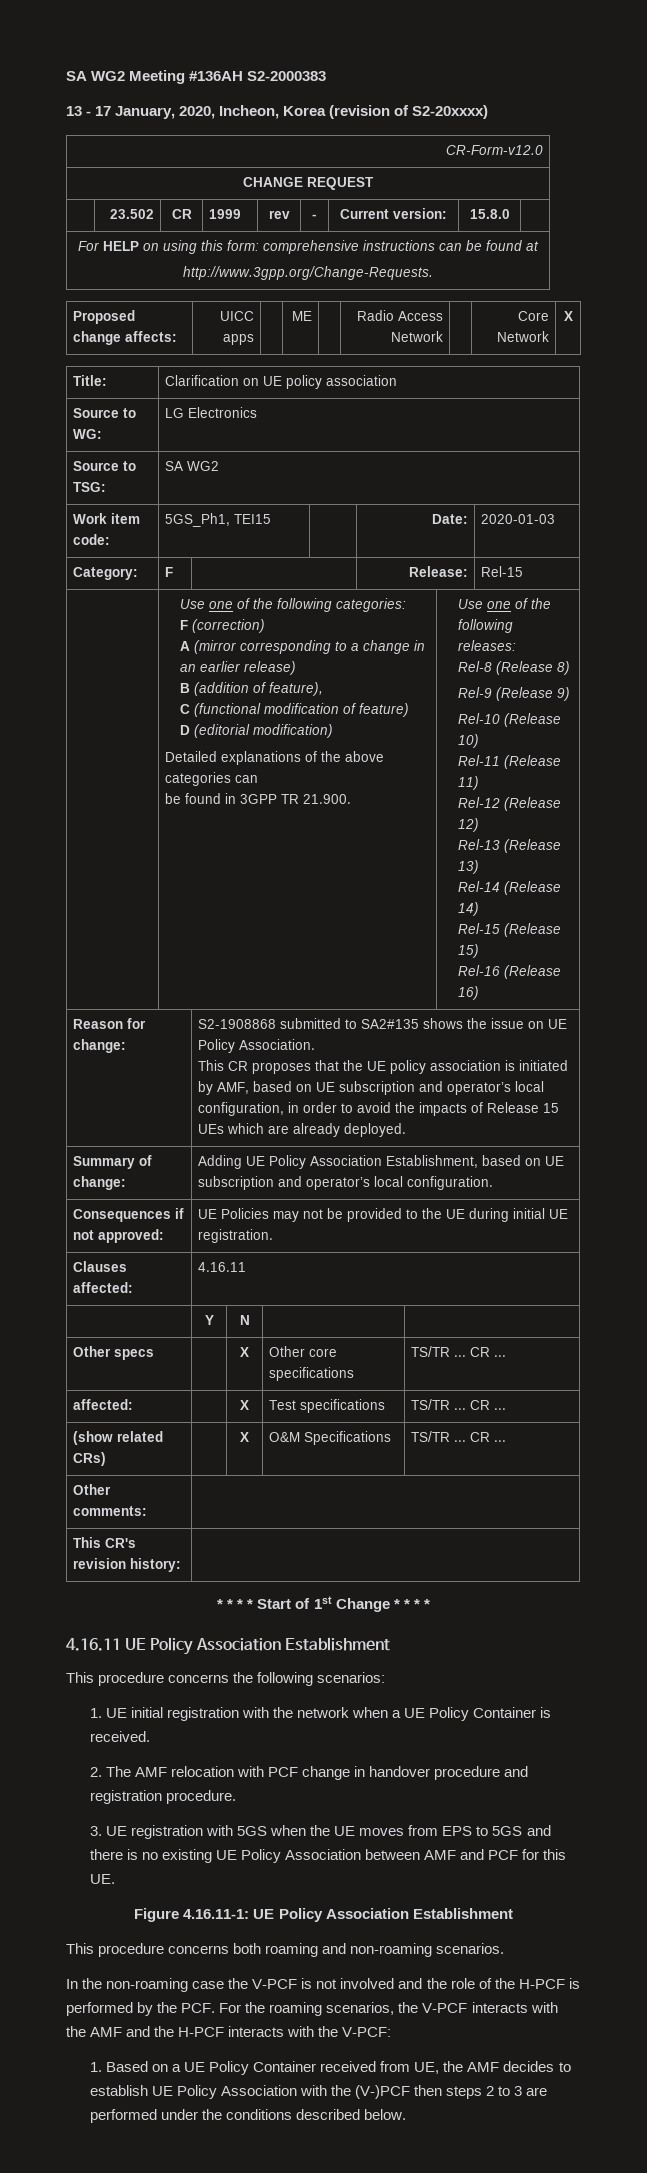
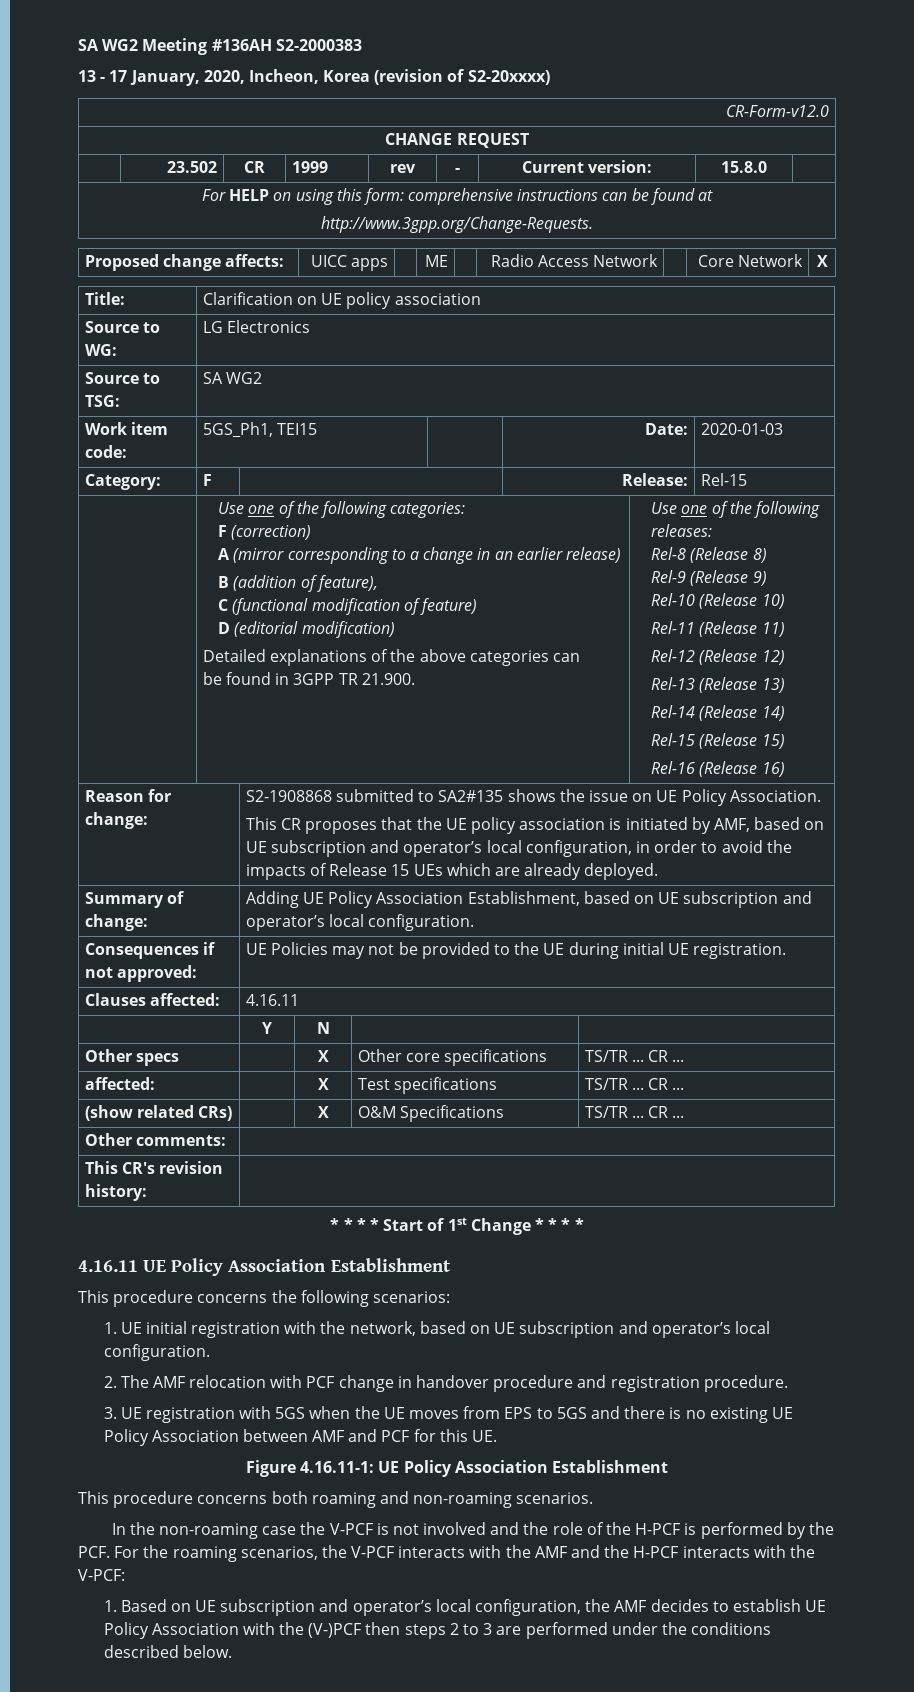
[297,1707,552,1721] [89,1731,150,1742] network when a UE Policy Container is received. -> [349,1321,770,1338] [103,1344,210,1361] network, based on UE subscription and operator’s local configuration.
[172,2061,440,2075] a UE Policy Container received from UE, -> [195,1599,582,1616] UE subscription and operator’s local configuration,

